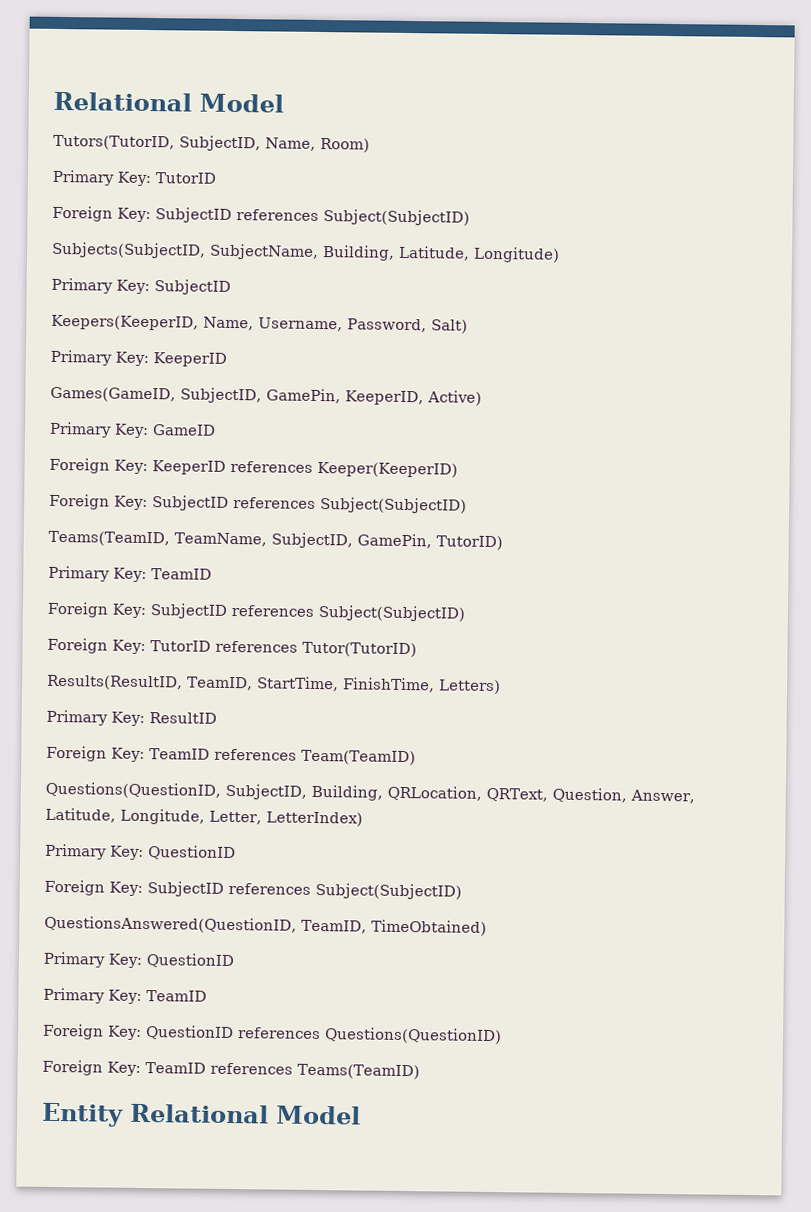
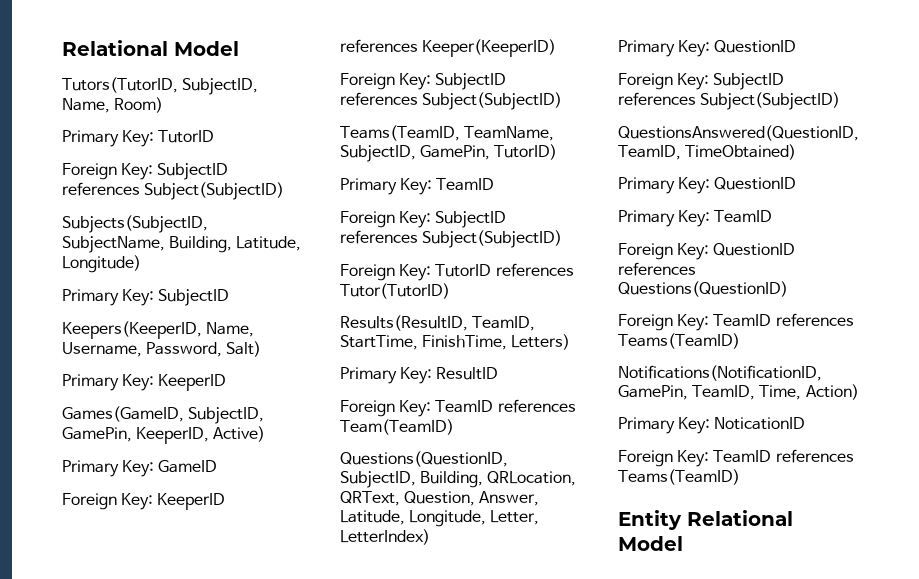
(420, 1071) none -> [618,365,822,381] [618,384,859,400] [618,417,806,434] [618,449,854,467] [618,469,740,485] // Notifications(NotificationID, GamePin, TeamID, Time, Action) // Primary Key: NoticationID // Foreign Key: TeamID references Teams(TeamID)

